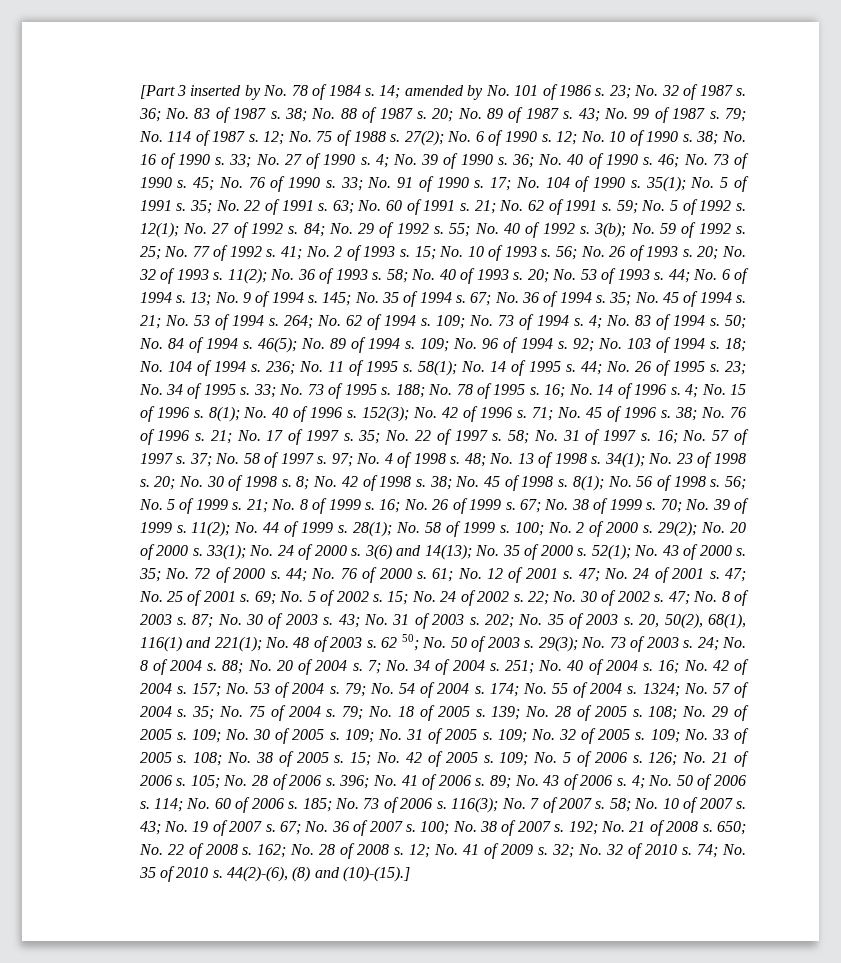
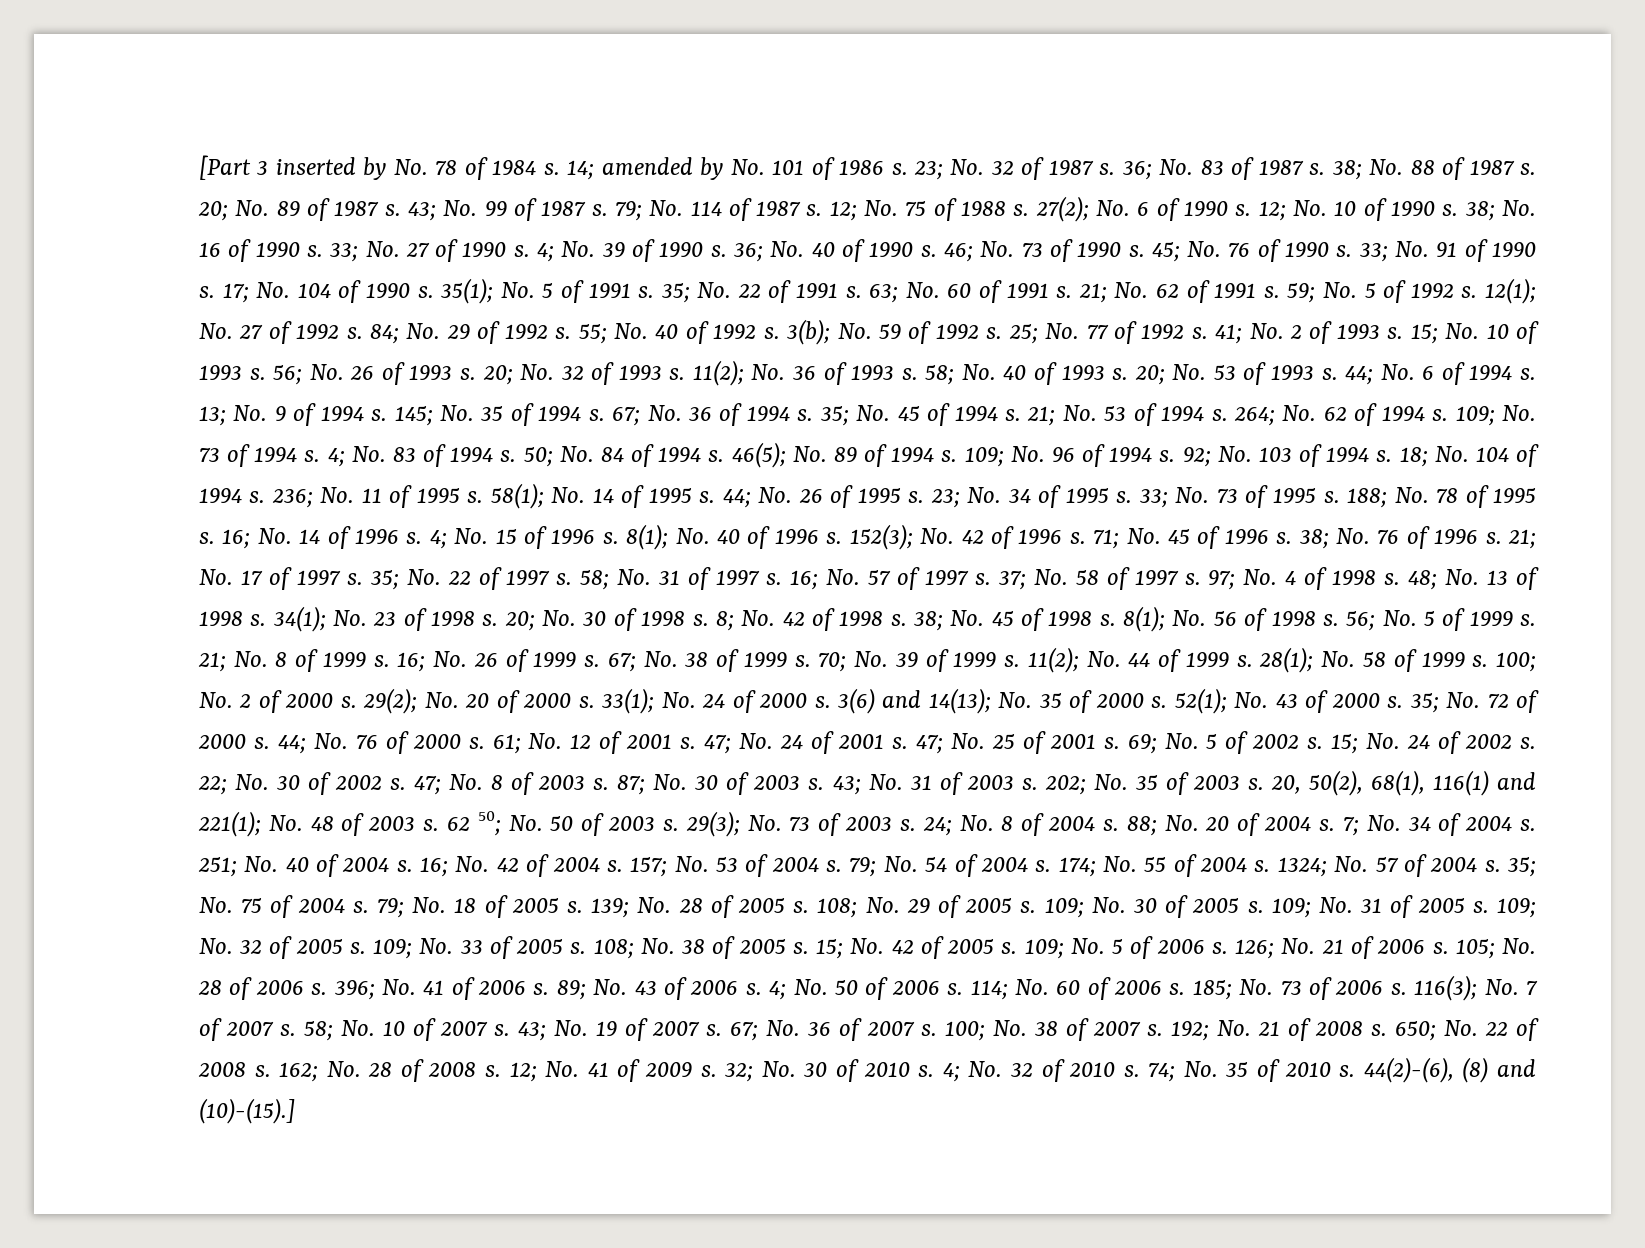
(603, 849) none -> [804,1059,1003,1082] 30 of 2010 s. 4; No.

